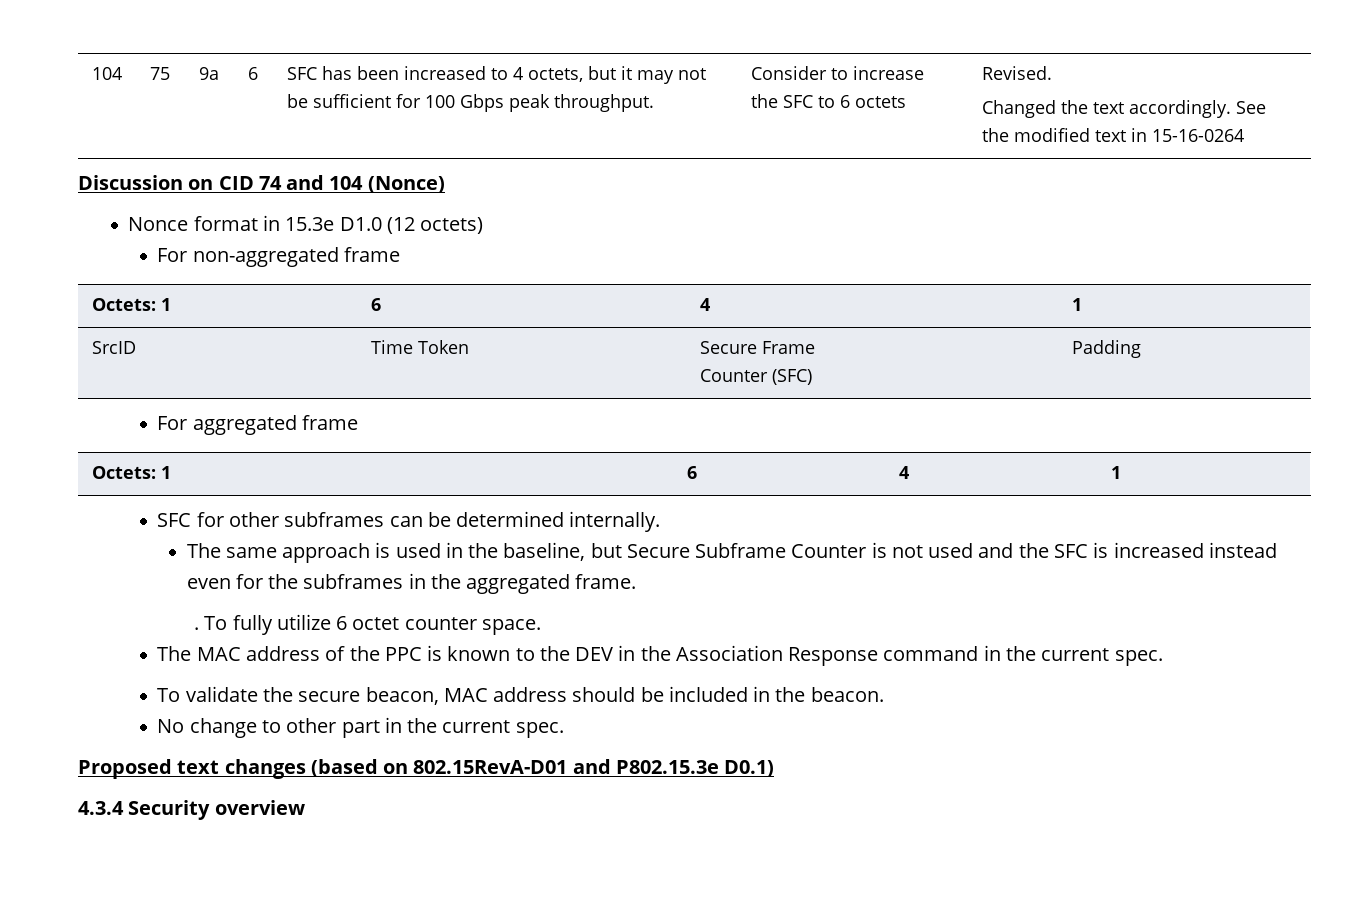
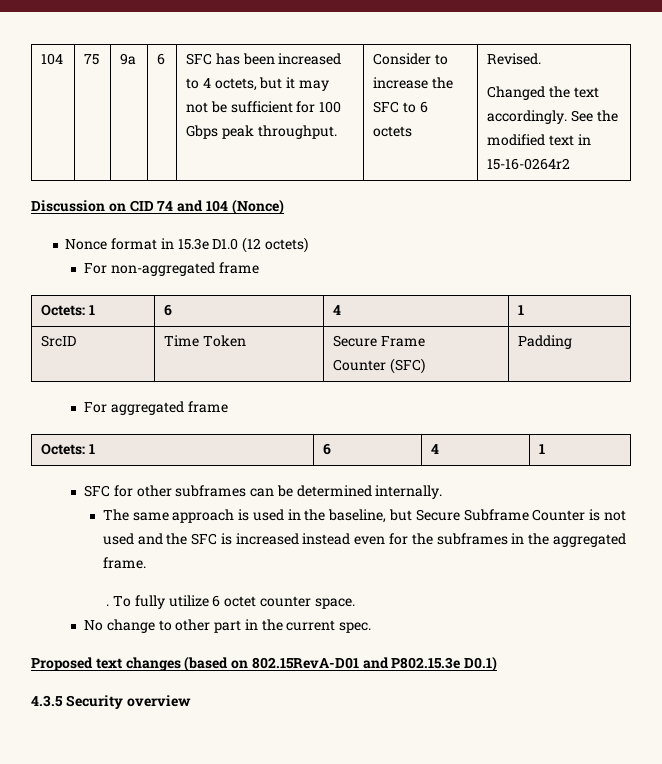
[1151,129,1244,142] 15-16-0264 -> [487,158,571,170] 15-16-0264r2
[157,645,1163,666] [157,686,884,705] // The MAC address of the PPC is known to the DEV in the Association Response command in the current spec. // To validate the secure beacon, MAC address should be included in the beacon. -> (355, 603) none
[78,801,124,815] 4.3.4 -> [31,695,63,707] 4.3.5

